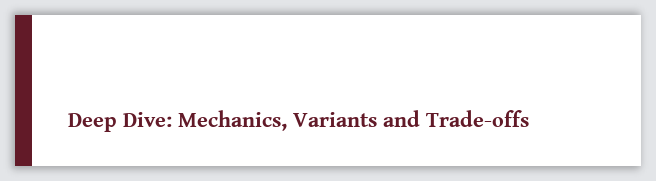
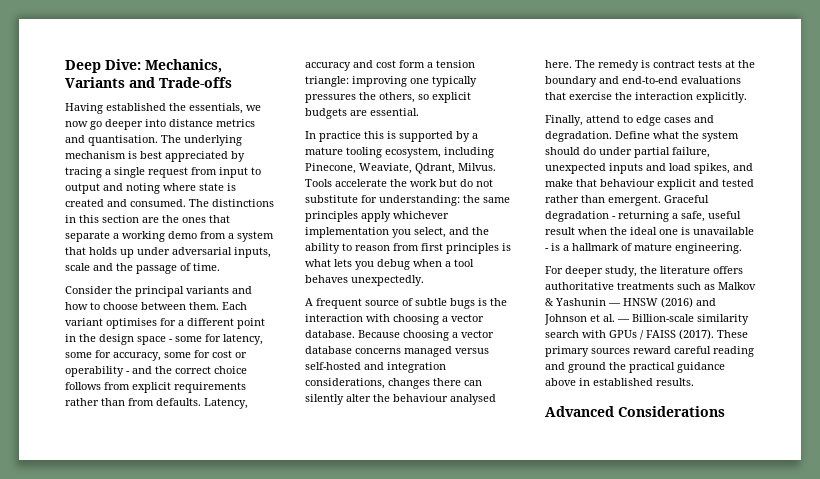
(529, 118) none -> [65,103,261,114] [65,119,255,130] [65,135,242,146] [65,151,245,162] [65,167,261,178] [65,183,236,194] [65,199,274,207] [65,215,230,223] [65,231,274,242] [65,247,271,258] [65,263,220,274] [65,286,252,297] [65,302,247,310] [65,318,265,329] [65,334,263,345] [65,350,247,361] [65,366,247,377] [65,382,246,393] [65,398,248,409] [305,60,475,71] [305,76,477,87] [305,92,471,103] [305,108,419,119] [305,131,478,142] [305,147,494,158] [305,163,496,174] [305,179,493,187] [305,195,510,206] [305,211,449,222] [305,227,489,238] [305,243,511,254] [305,259,474,270] [305,275,424,286] [305,298,507,309] [305,314,484,325] [305,330,494,341] [305,346,489,357] [305,362,446,373] [305,378,482,389] [305,394,496,405] [545,60,755,71] [545,76,741,87] [545,92,747,103] [545,115,714,126] [545,131,739,142] [545,147,710,158] [545,163,753,174] [545,179,754,190] [545,195,709,206] [545,211,741,222] [545,227,754,235] [545,243,742,254] [545,266,743,277] [545,282,756,290] [545,297,716,308] [544,314,749,325] [545,329,748,340] [545,346,754,357] [545,362,725,373] [545,378,694,386] [545,406,725,417] // Having established the essentials, we now go deeper into distance metrics and quantisation. The underlying mechanism is best appreciated by tracing a single request from input to output and noting where state is created and consumed. The distinctions in this section are the ones that separate a working demo from a system that holds up under adversarial inputs, scale and the passage of time. // Consider the principal variants and how to choose between them. Each variant optimises for a different point in the design space - some for latency, some for accuracy, some for cost or operability - and the correct choice follows from explicit requirements rather than from defaults. Latency, accuracy and cost form a tension triangle: improving one typically pressures the others, so explicit budgets are essential. // In practice this is supported by a mature tooling ecosystem, including Pinecone, Weaviate, Qdrant, Milvus. Tools accelerate the work but do not substitute for understanding: the same principles apply whichever implementation you select, and the ability to reason from first principles is what lets you debug when a tool behaves unexpectedly. // A frequent source of subtle bugs is the interaction with choosing a vector database. Because choosing a vector database concerns managed versus self-hosted and integration considerations, changes there can silently alter the behaviour analysed here. The remedy is contract tests at the boundary and end-to-end evaluations that exercise the interaction explicitly. // Finally, attend to edge cases and degradation. Define what the system should do under partial failure, unexpected inputs and load spikes, and make that behaviour explicit and tested rather than emergent. Graceful degradation - returning a safe, useful result when the ideal one is unavailable - is a hallmark of mature engineering. // For deeper study, the literature offers authoritative treatments such as Malkov & Yashunin — HNSW (2016) and Johnson et al. — Billion-scale similarity search with GPUs / FAISS (2017). These primary sources reward careful reading and ground the practical guidance above in established results. // Advanced Considerations

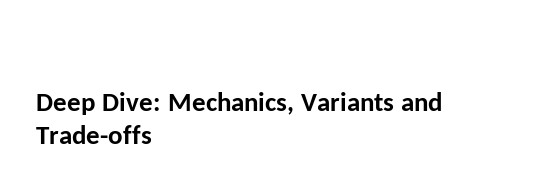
[65,103,261,114] [65,119,255,130] [65,135,242,146] [65,151,245,162] [65,167,261,178] [65,183,236,194] [65,199,274,207] [65,215,230,223] [65,231,274,242] [65,247,271,258] [65,263,220,274] [65,286,252,297] [65,302,247,310] [65,318,265,329] [65,334,263,345] [65,350,247,361] [65,366,247,377] [65,382,246,393] [65,398,248,409] [305,60,475,71] [305,76,477,87] [305,92,471,103] [305,108,419,119] [305,131,478,142] [305,147,494,158] [305,163,496,174] [305,179,493,187] [305,195,510,206] [305,211,449,222] [305,227,489,238] [305,243,511,254] [305,259,474,270] [305,275,424,286] [305,298,507,309] [305,314,484,325] [305,330,494,341] [305,346,489,357] [305,362,446,373] [305,378,482,389] [305,394,496,405] [545,60,755,71] [545,76,741,87] [545,92,747,103] [545,115,714,126] [545,131,739,142] [545,147,710,158] [545,163,753,174] [545,179,754,190] [545,195,709,206] [545,211,741,222] [545,227,754,235] [545,243,742,254] [545,266,743,277] [545,282,756,290] [545,297,716,308] [544,314,749,325] [545,329,748,340] [545,346,754,357] [545,362,725,373] [545,378,694,386] [545,406,725,417] // Having established the essentials, we now go deeper into distance metrics and quantisation. The underlying mechanism is best appreciated by tracing a single request from input to output and noting where state is created and consumed. The distinctions in this section are the ones that separate a working demo from a system that holds up under adversarial inputs, scale and the passage of time. // Consider the principal variants and how to choose between them. Each variant optimises for a different point in the design space - some for latency, some for accuracy, some for cost or operability - and the correct choice follows from explicit requirements rather than from defaults. Latency, accuracy and cost form a tension triangle: improving one typically pressures the others, so explicit budgets are essential. // In practice this is supported by a mature tooling ecosystem, including Pinecone, Weaviate, Qdrant, Milvus. Tools accelerate the work but do not substitute for understanding: the same principles apply whichever implementation you select, and the ability to reason from first principles is what lets you debug when a tool behaves unexpectedly. // A frequent source of subtle bugs is the interaction with choosing a vector database. Because choosing a vector database concerns managed versus self-hosted and integration considerations, changes there can silently alter the behaviour analysed here. The remedy is contract tests at the boundary and end-to-end evaluations that exercise the interaction explicitly. // Finally, attend to edge cases and degradation. Define what the system should do under partial failure, unexpected inputs and load spikes, and make that behaviour explicit and tested rather than emergent. Graceful degradation - returning a safe, useful result when the ideal one is unavailable - is a hallmark of mature engineering. // For deeper study, the literature offers authoritative treatments such as Malkov & Yashunin — HNSW (2016) and Johnson et al. — Billion-scale similarity search with GPUs / FAISS (2017). These primary sources reward careful reading and ground the practical guidance above in established results. // Advanced Considerations -> (152, 134) none

